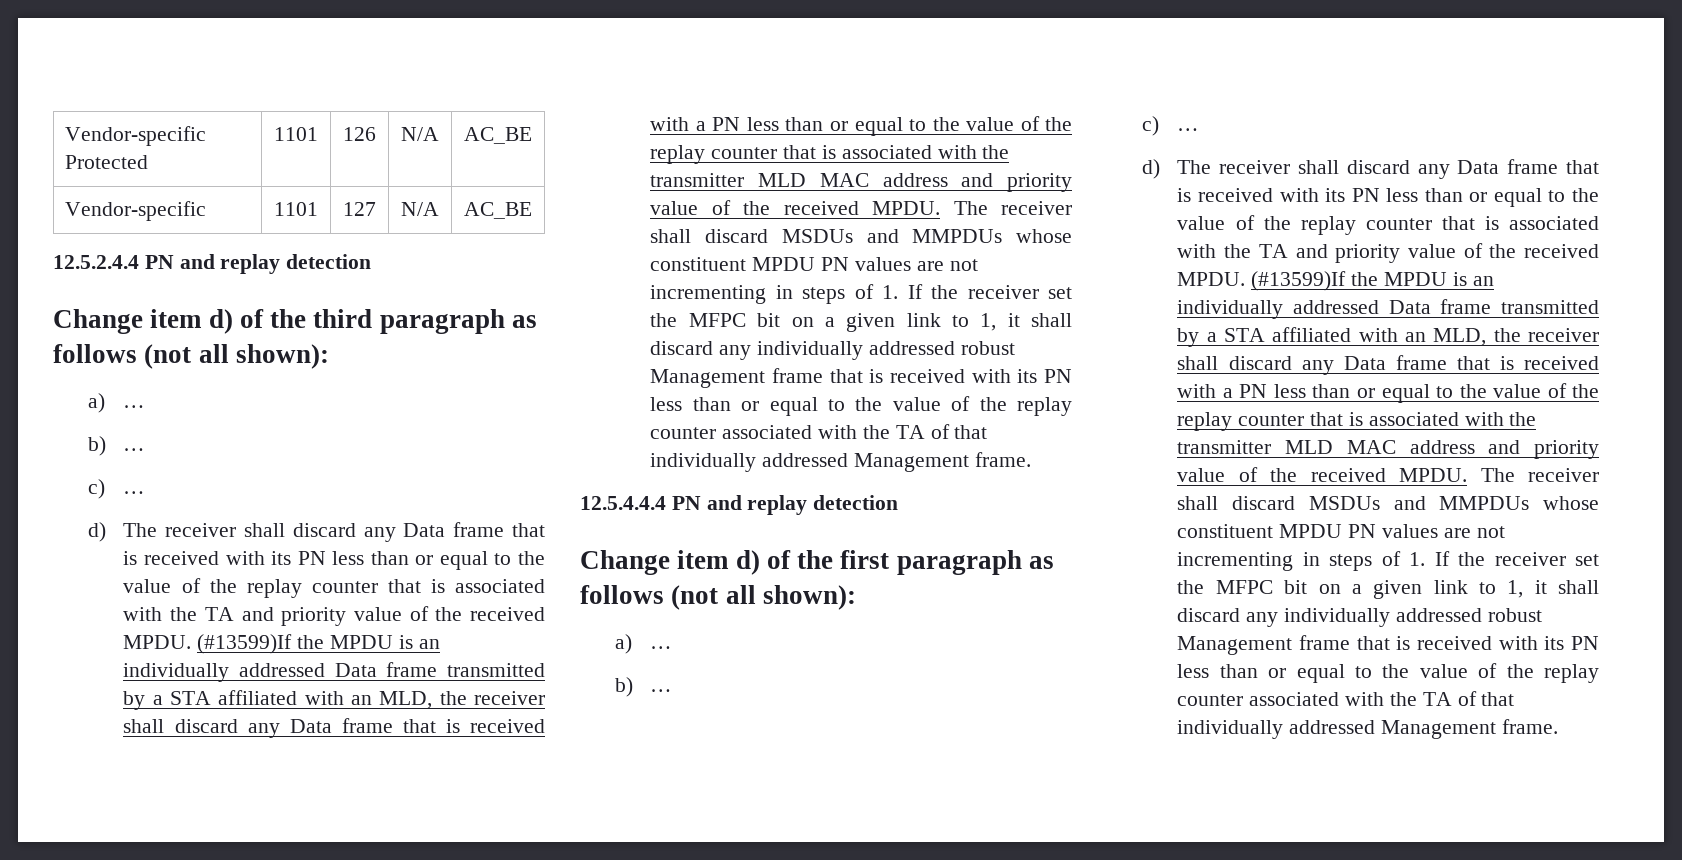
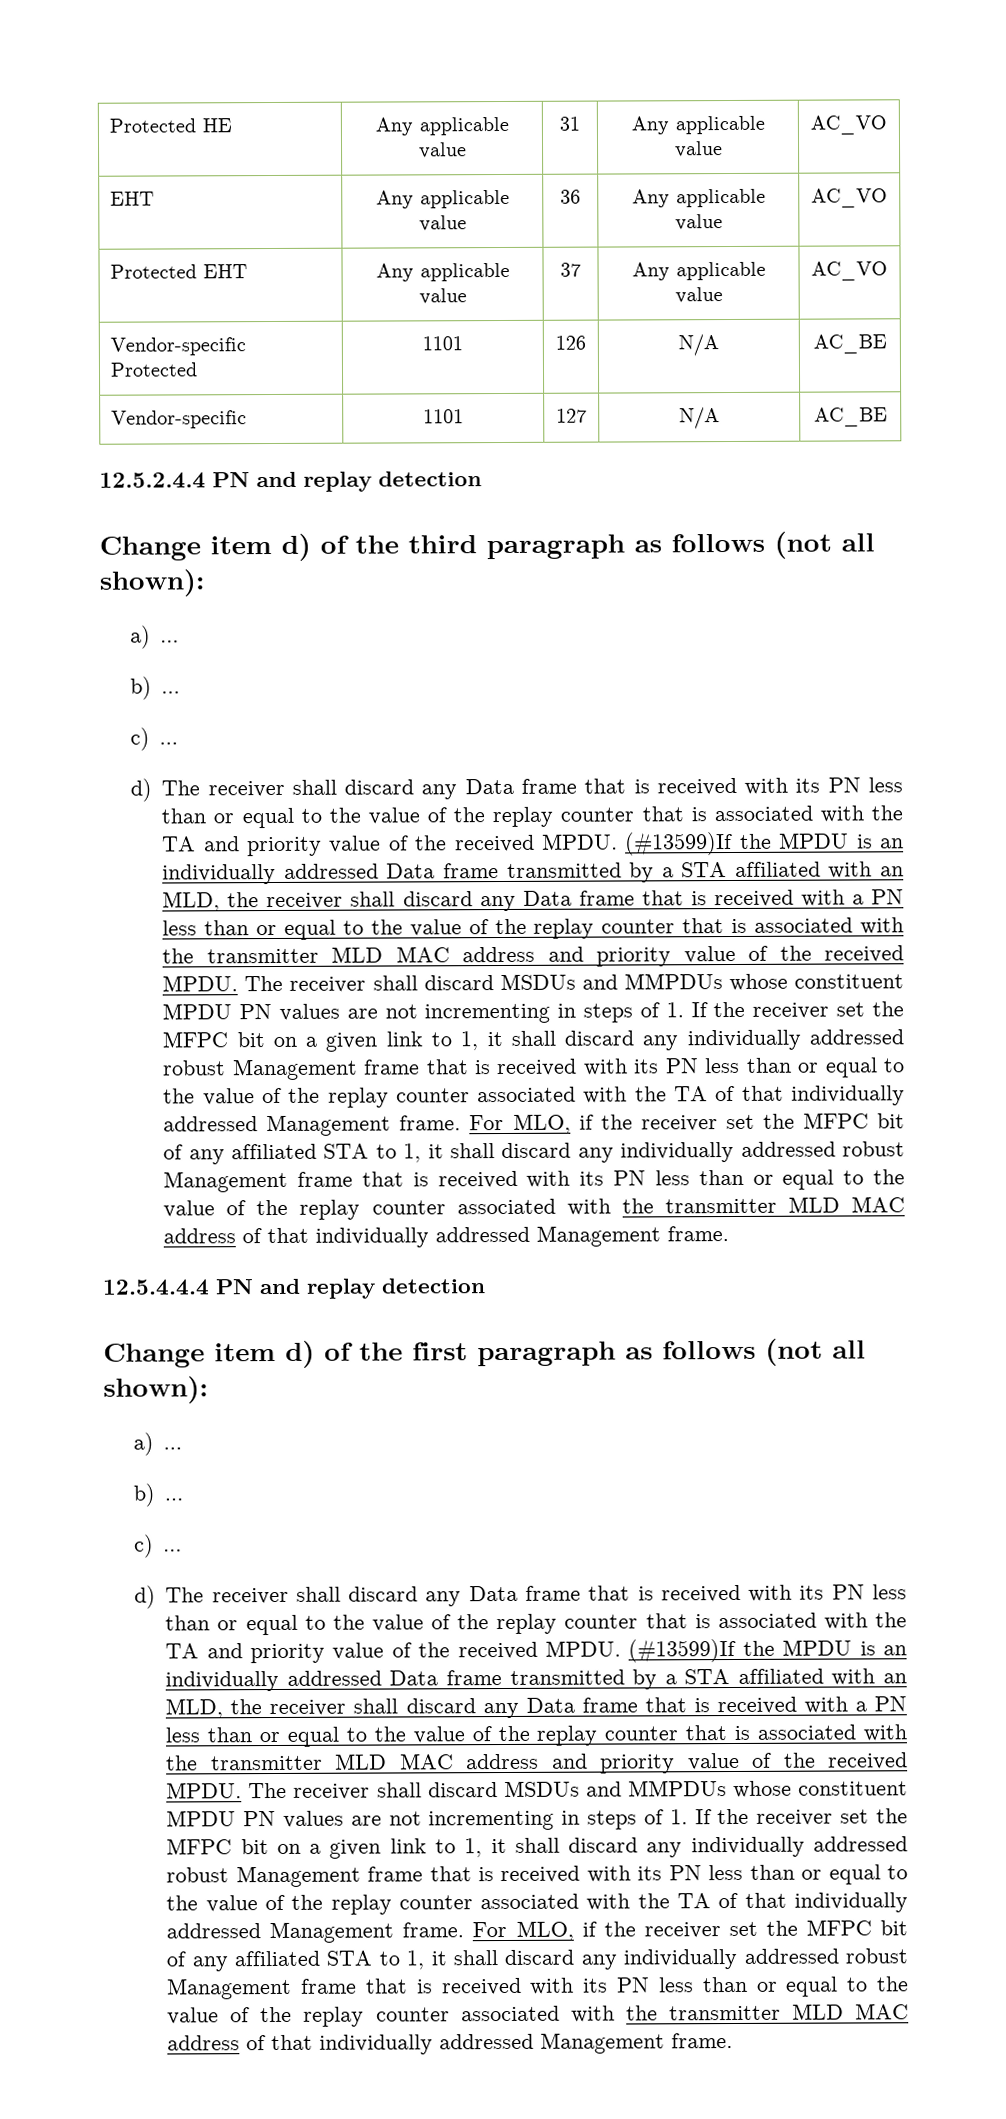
(64, 136) none -> [108,118,232,133] [374,116,509,136] [417,142,467,159] [559,116,580,131] [630,115,765,135] [673,141,723,158] [810,115,887,135] [109,191,154,206] [375,189,510,209] [418,215,467,232] [560,189,581,204] [631,188,766,208] [674,214,723,231] [811,188,888,208] [109,264,247,279] [375,262,510,282] [418,288,467,305] [560,262,581,277] [631,261,766,281] [674,287,723,304] [811,261,888,281] Protected HE | Any applicable value | 31 | Any applicable value | AC_VO // EHT | Any applicable value | 36 | Any applicable value | AC_VO // Protected EHT | Any applicable value | 37 | Any applicable value | AC_VO //
(1031, 459) none -> [469,1112,906,1134] [163,1141,906,1165] [163,1169,906,1193] [163,1196,905,1220] [163,1225,730,1248] For MLO, if the receiver set the MFPC bit of any affiliated STA to 1, it shall discard any individually addressed robust Management frame that is received with its PN less than or equal to the value of the replay counter associated with the transmitter MLD MAC address of that individually addressed Management frame.
(1558, 726) none -> [472,1919,909,1941] [166,1948,909,1972] [167,1976,910,2000] [167,2003,909,2027] [167,2032,734,2055] For MLO, if the receiver set the MFPC bit of any affiliated STA to 1, it shall discard any individually addressed robust Management frame that is received with its PN less than or equal to the value of the replay counter associated with the transmitter MLD MAC address of that individually addressed Management frame.

